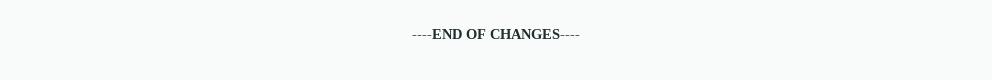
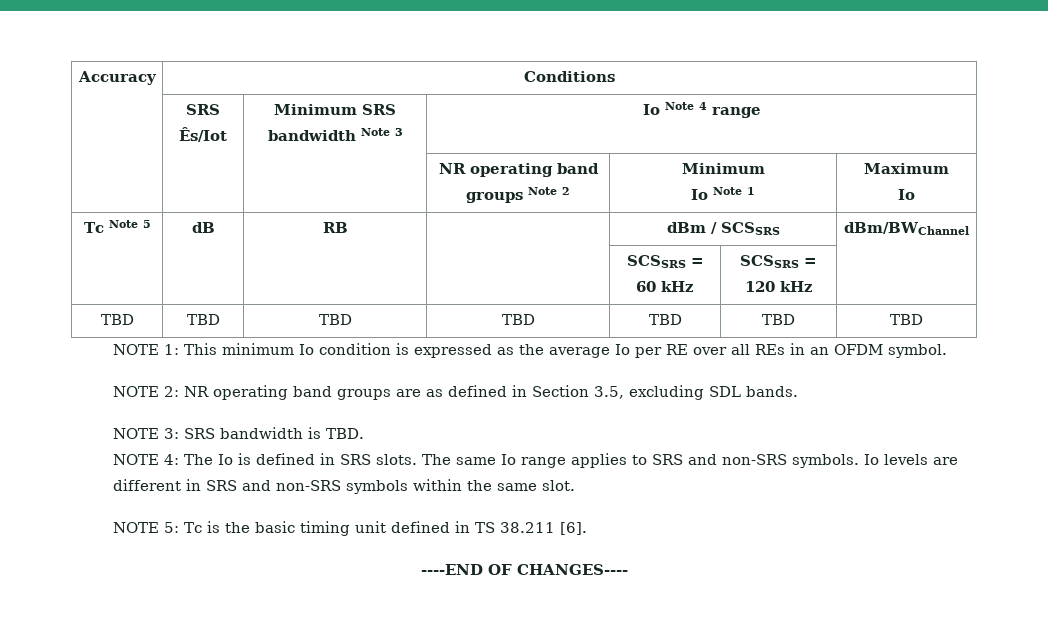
(412, 34) none -> [77,71,157,85] [524,71,615,82] [186,104,220,115] [179,127,227,142] [274,104,396,115] [267,128,403,141] [642,102,761,118] [438,163,599,177] [466,187,570,203] [681,163,765,174] [691,187,755,200] [864,163,949,174] [898,189,915,200] [83,220,151,233] [191,222,215,233] [322,222,348,233] [666,222,780,235] [844,222,969,235] [626,255,704,268] [636,281,694,292] [740,255,817,268] [744,281,813,292] [100,314,134,325] [186,314,220,325] [318,314,352,325] [501,314,535,325] [648,314,682,325] [762,314,795,325] [890,314,923,325] [113,343,948,358] [113,385,799,400] [113,427,365,439] [113,453,959,468] [113,479,576,494] [113,521,588,536] Accuracy | Conditions // | SRS Ês/Iot | Minimum SRS bandwidth Note 3 | Io Note 4 range // | | | NR operating band groups Note 2 | Minimum // Io Note 1 | Maximum // Io // Tc Note 5 | dB | RB | | dBm / SCSSRS | dBm/BWChannel // | | | | SCSSRS = 60 kHz | SCSSRS = 120 kHz | // TBD | TBD | TBD | TBD | TBD | TBD | TBD // NOTE 1: This minimum Io condition is expressed as the average Io per RE over all REs in an OFDM symbol. // NOTE 2: NR operating band groups are as defined in Section 3.5, excluding SDL bands. // NOTE 3: SRS bandwidth is TBD. // NOTE 4: The Io is defined in SRS slots. The same Io range applies to SRS and non-SRS symbols. Io levels are different in SRS and non-SRS symbols within the same slot. // NOTE 5: Tc is the basic timing unit defined in TS 38.211 [6]. //

